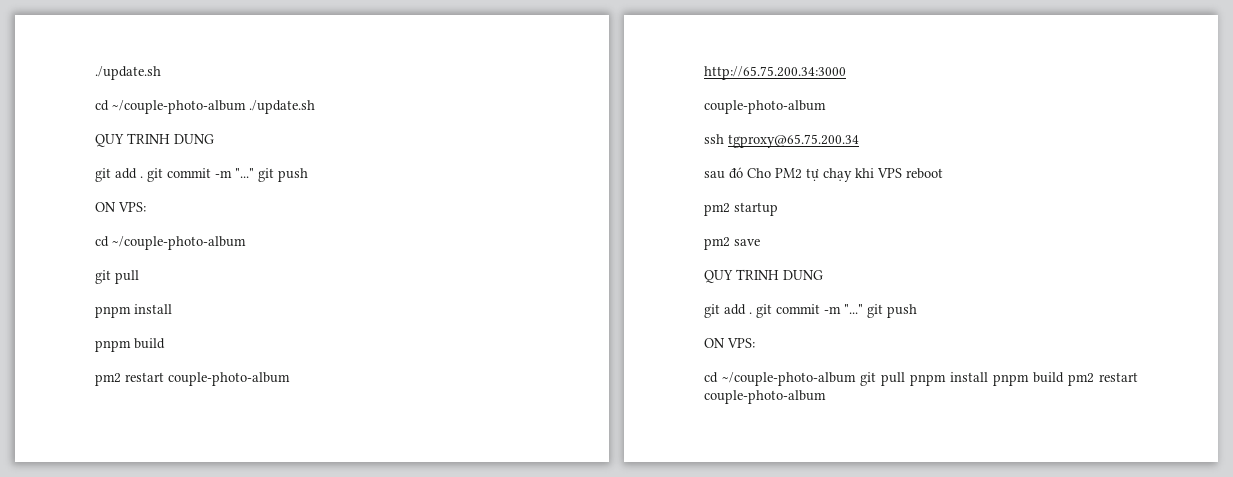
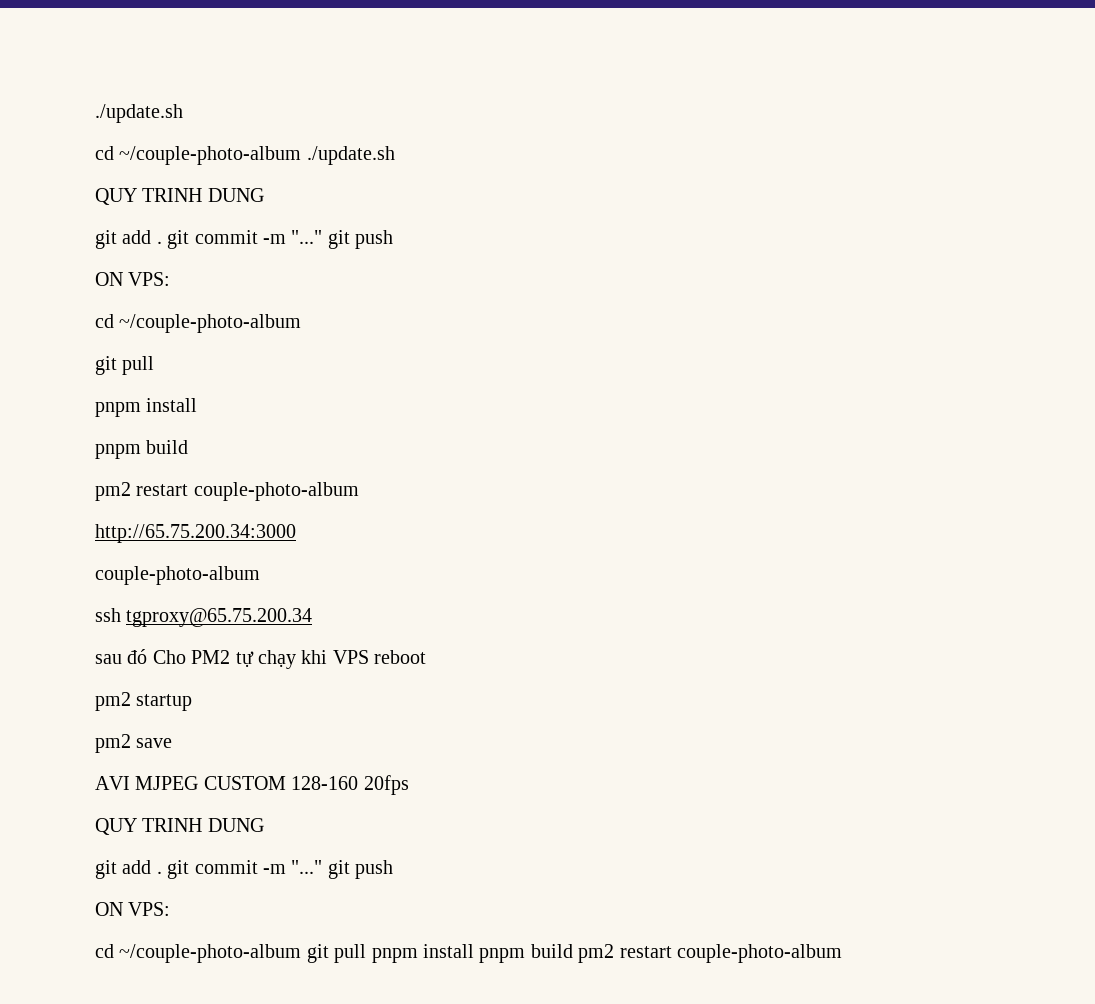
(760, 242) none -> [95,775,409,795] // AVI MJPEG CUSTOM 128-160 20fps

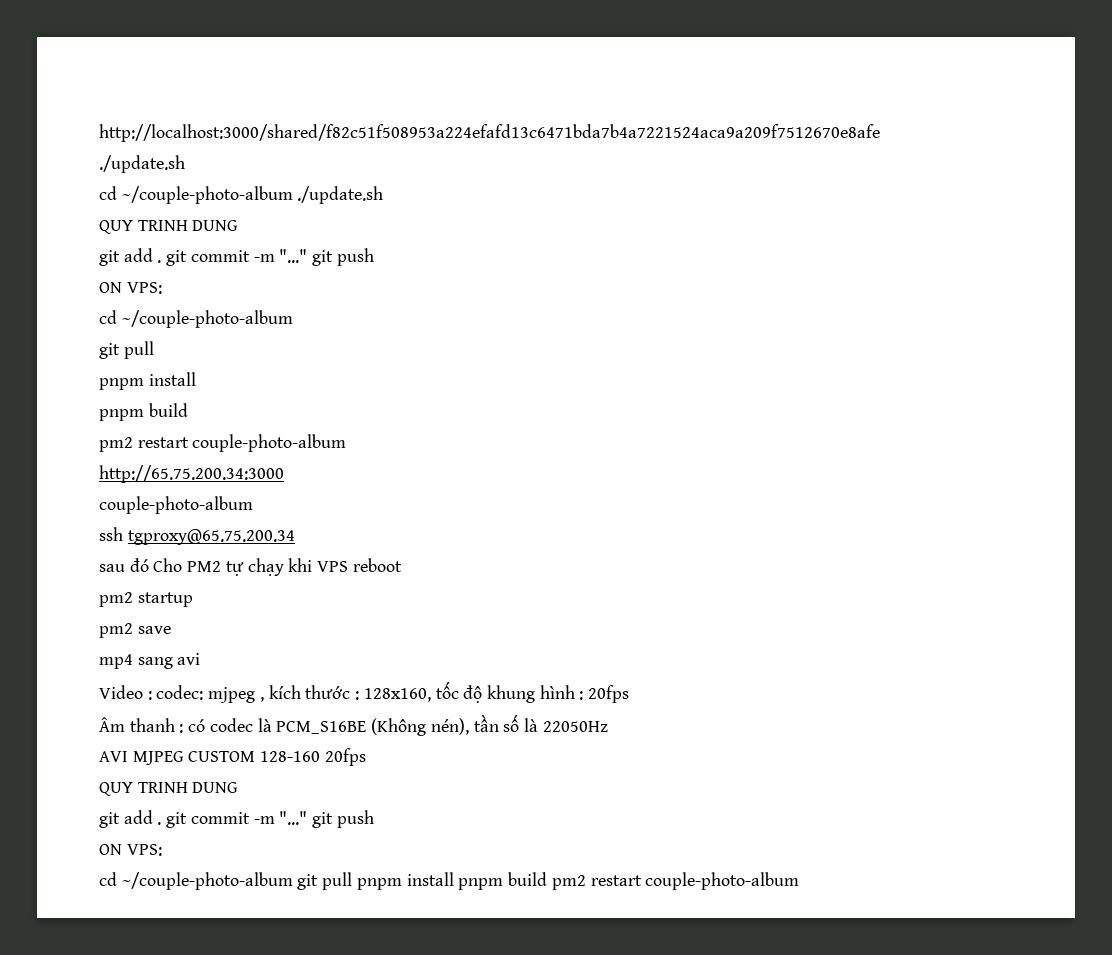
(95, 113) none -> [99,124,880,142] http://localhost:3000/shared/f82c51f508953a224efafd13c6471bda7b4a7221524aca9a209f7512670e8afe //
(173, 743) none -> [99,653,201,669] [99,681,630,703] [99,714,608,736] // mp4 sang avi // Video : codec: mjpeg , kích thước : 128x160, tốc độ khung hình : 20fps // Âm thanh : có codec là PCM_S16BE (Không nén), tần số là 22050Hz

